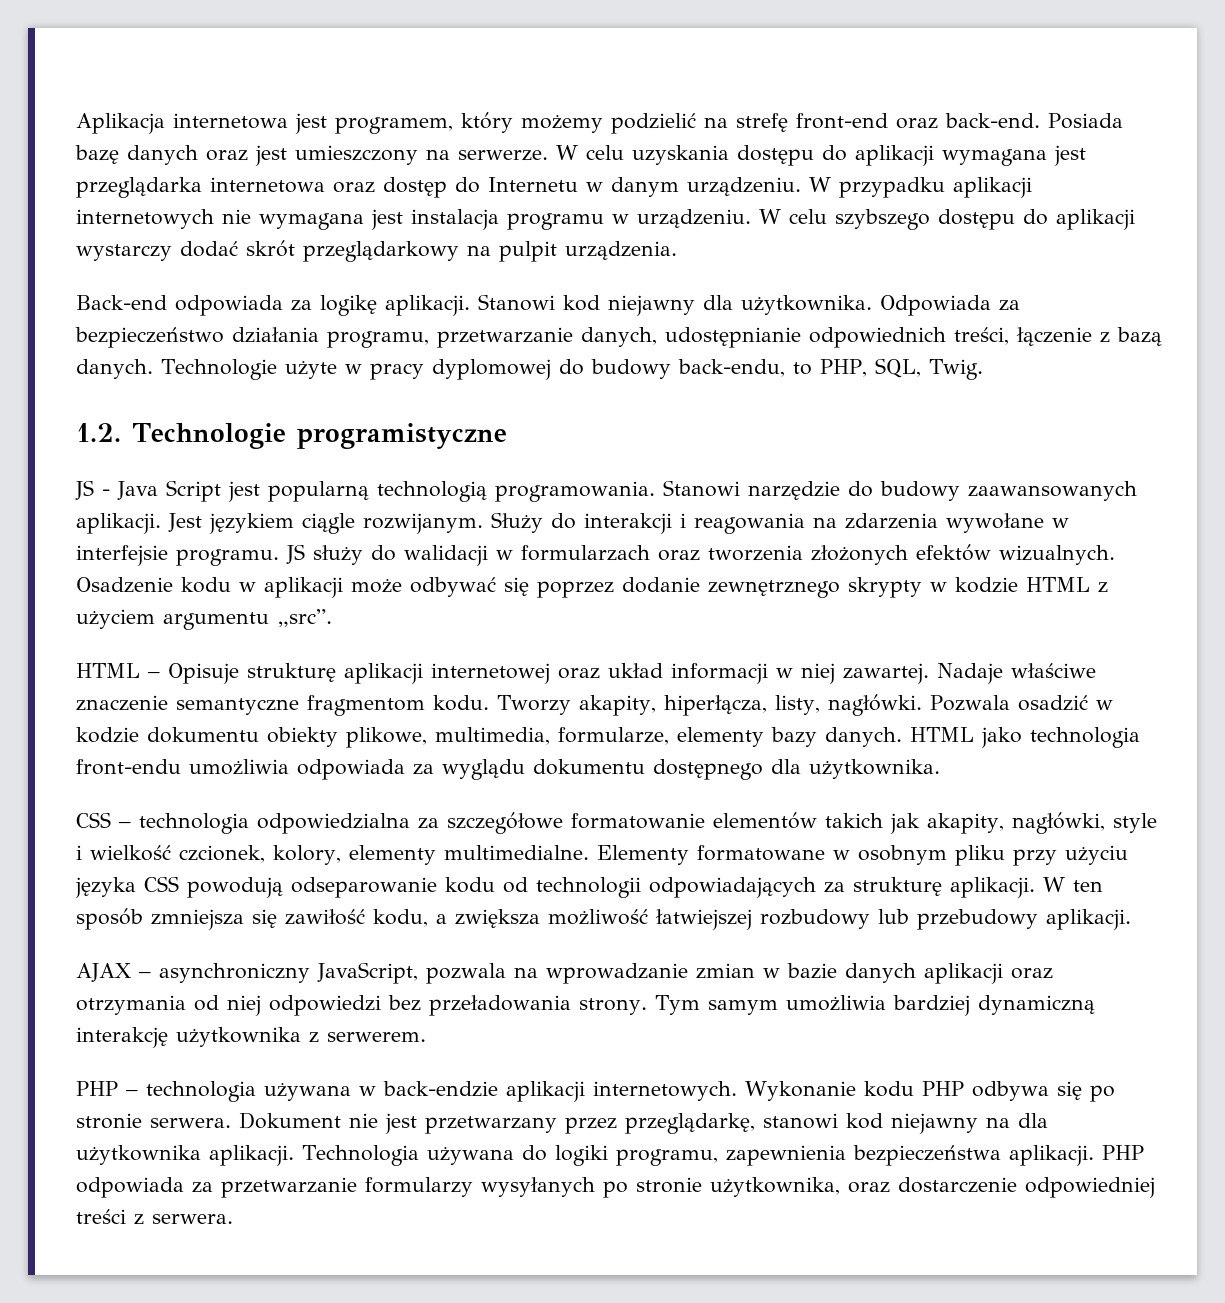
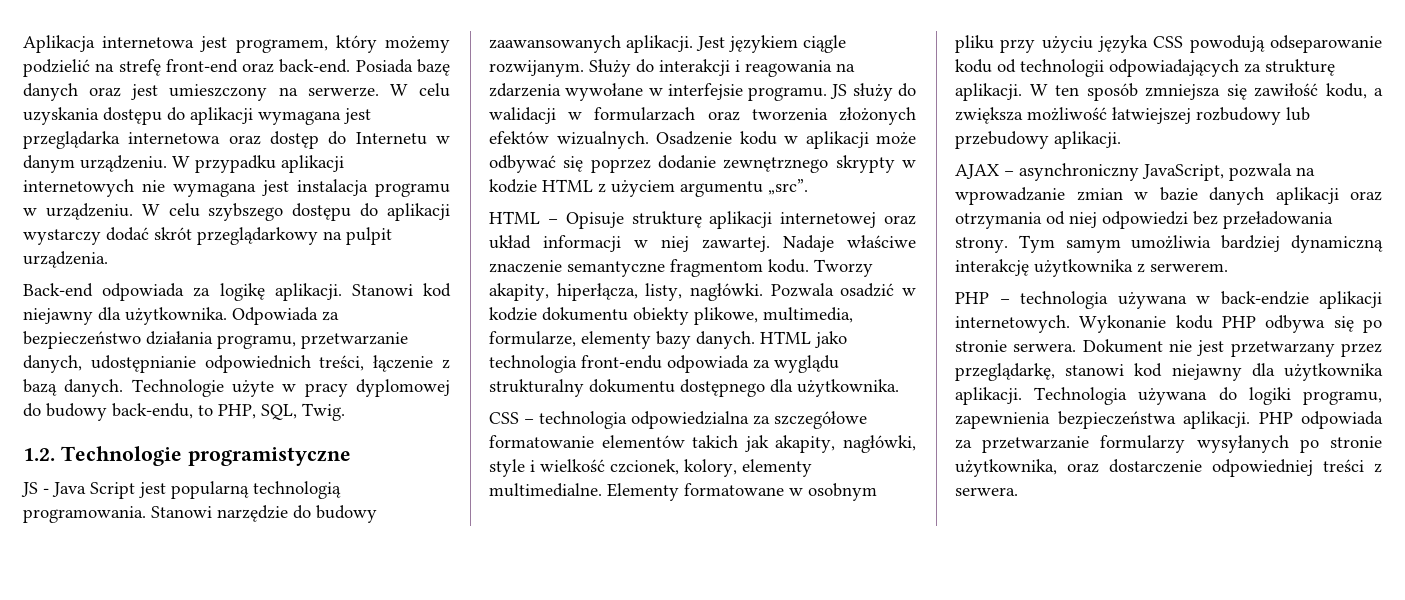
[189,759,289,775] umożliwia -> (662, 362) none
(525, 769) none -> [489,379,584,397] strukturalny
[986,1117,1010,1128] na -> (1242, 372) none

